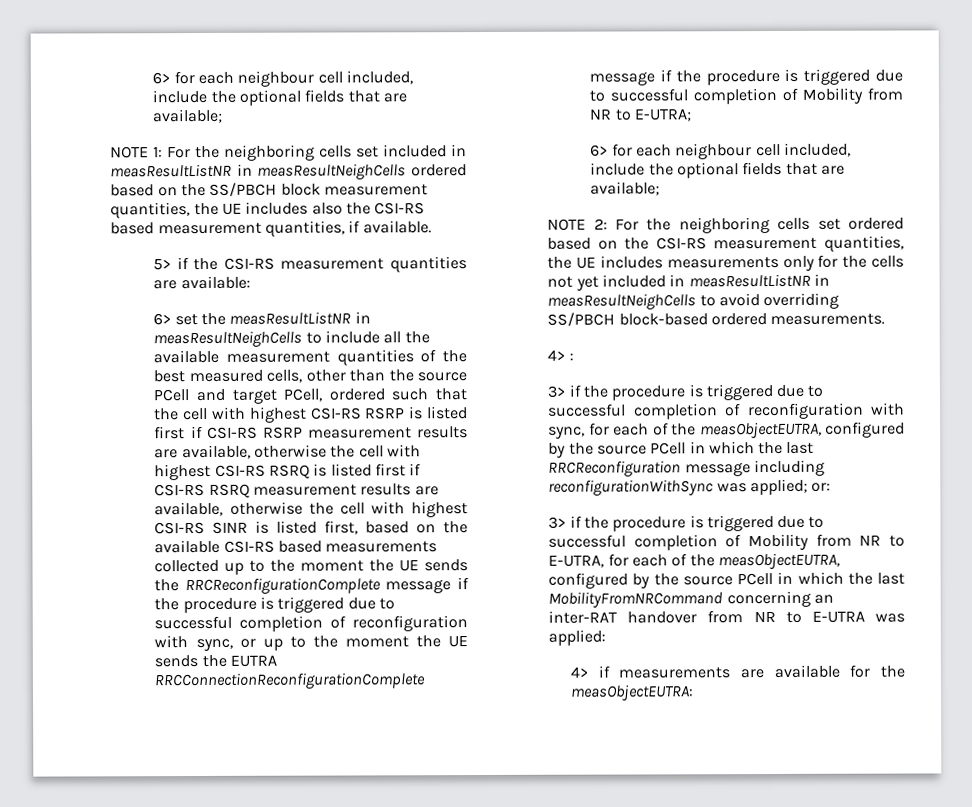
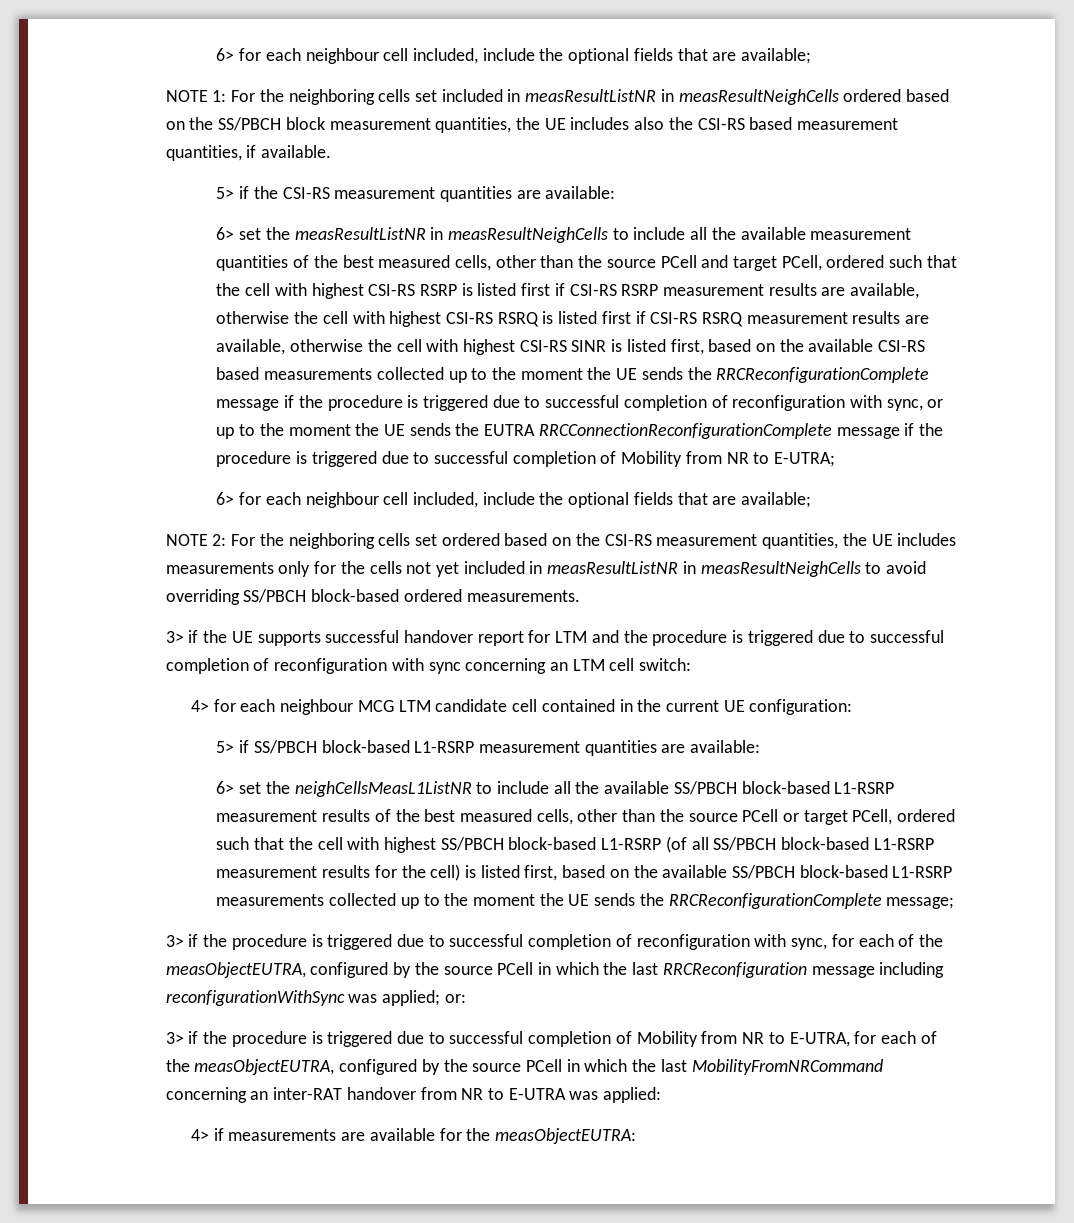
[547,349,574,361] 4> : -> [165,630,944,646] [165,658,692,674] [191,699,853,715] [216,740,761,756] [216,781,895,797] [216,809,956,825] [216,836,934,853] [216,864,953,881] [216,893,955,909] 3> if the UE supports successful handover report for LTM and the procedure is triggered due to successful completion of reconfiguration with sync concerning an LTM cell switch: // 4> for each neighbour MCG LTM candidate cell contained in the current UE configuration: // 5> if SS/PBCH block-based L1-RSRP measurement quantities are available: // 6> set the neighCellsMeasL1ListNR to include all the available SS/PBCH block-based L1-RSRP measurement results of the best measured cells, other than the source PCell or target PCell, ordered such that the cell with highest SS/PBCH block-based L1-RSRP (of all SS/PBCH block-based L1-RSRP measurement results for the cell) is listed first, based on the available SS/PBCH block-based L1-RSRP measurements collected up to the moment the UE sends the RRCReconfigurationComplete message;

